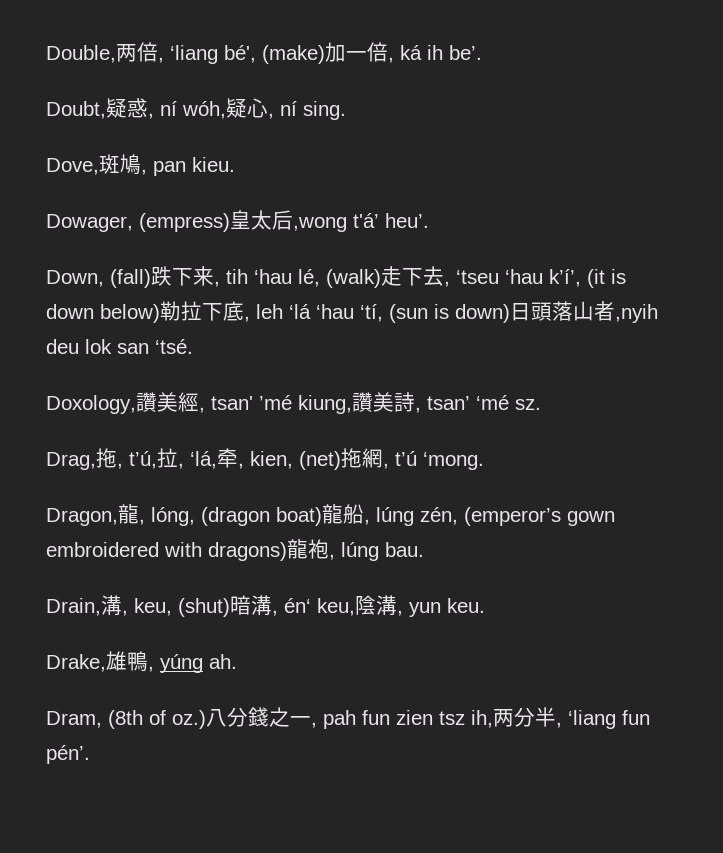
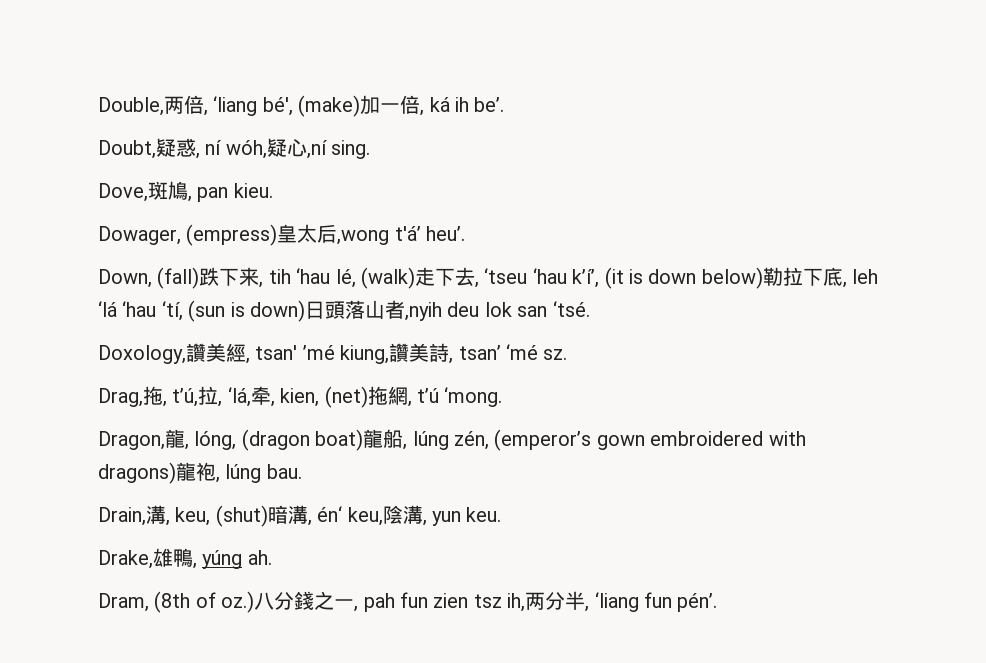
[268,101,297,119] , ní -> [306,140,328,159] ,ní

